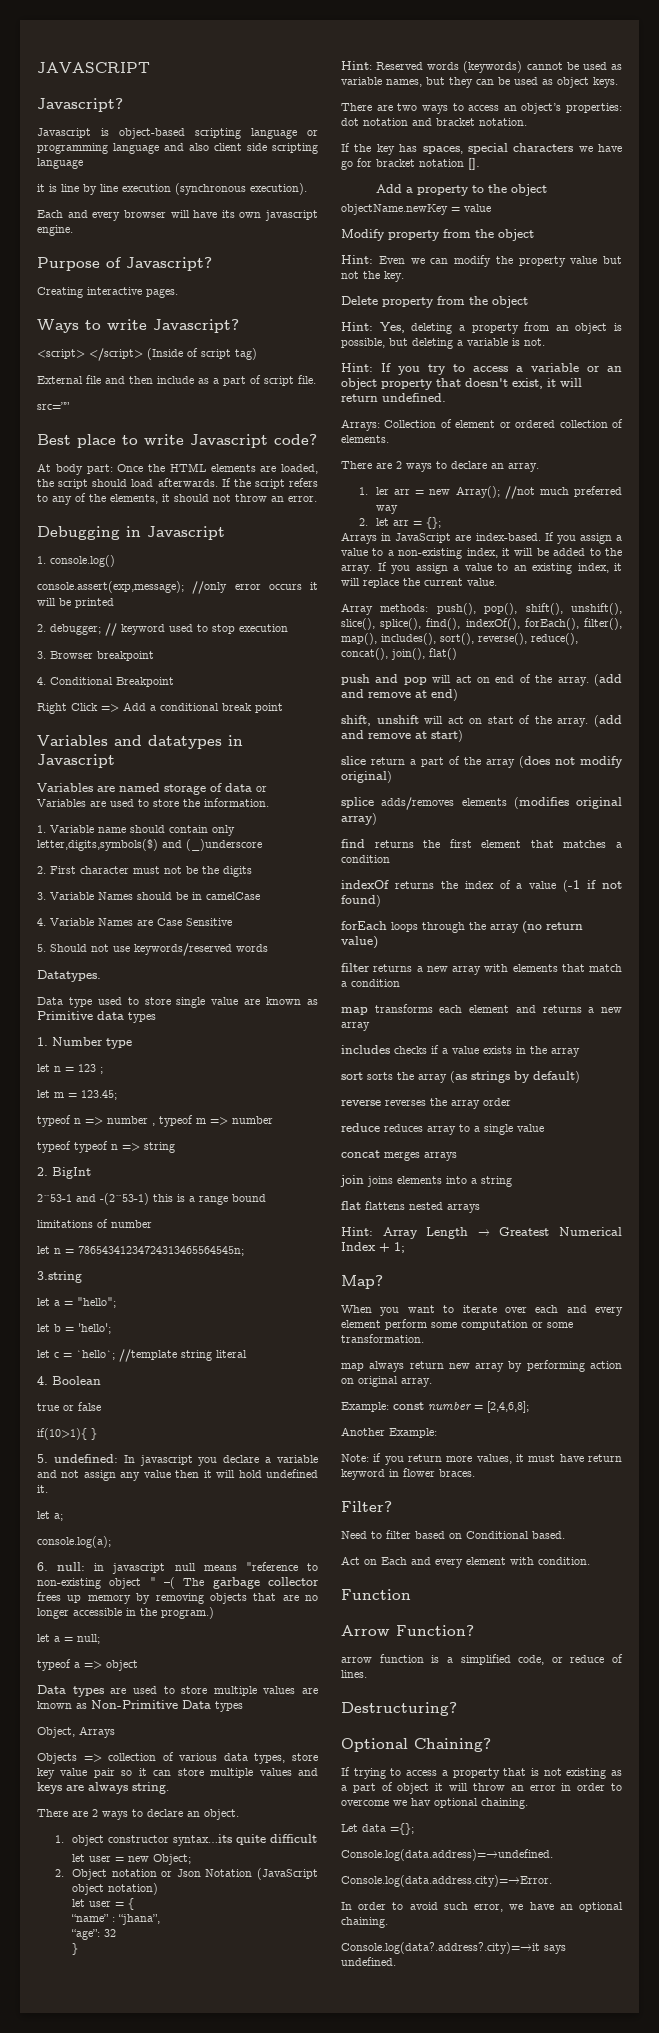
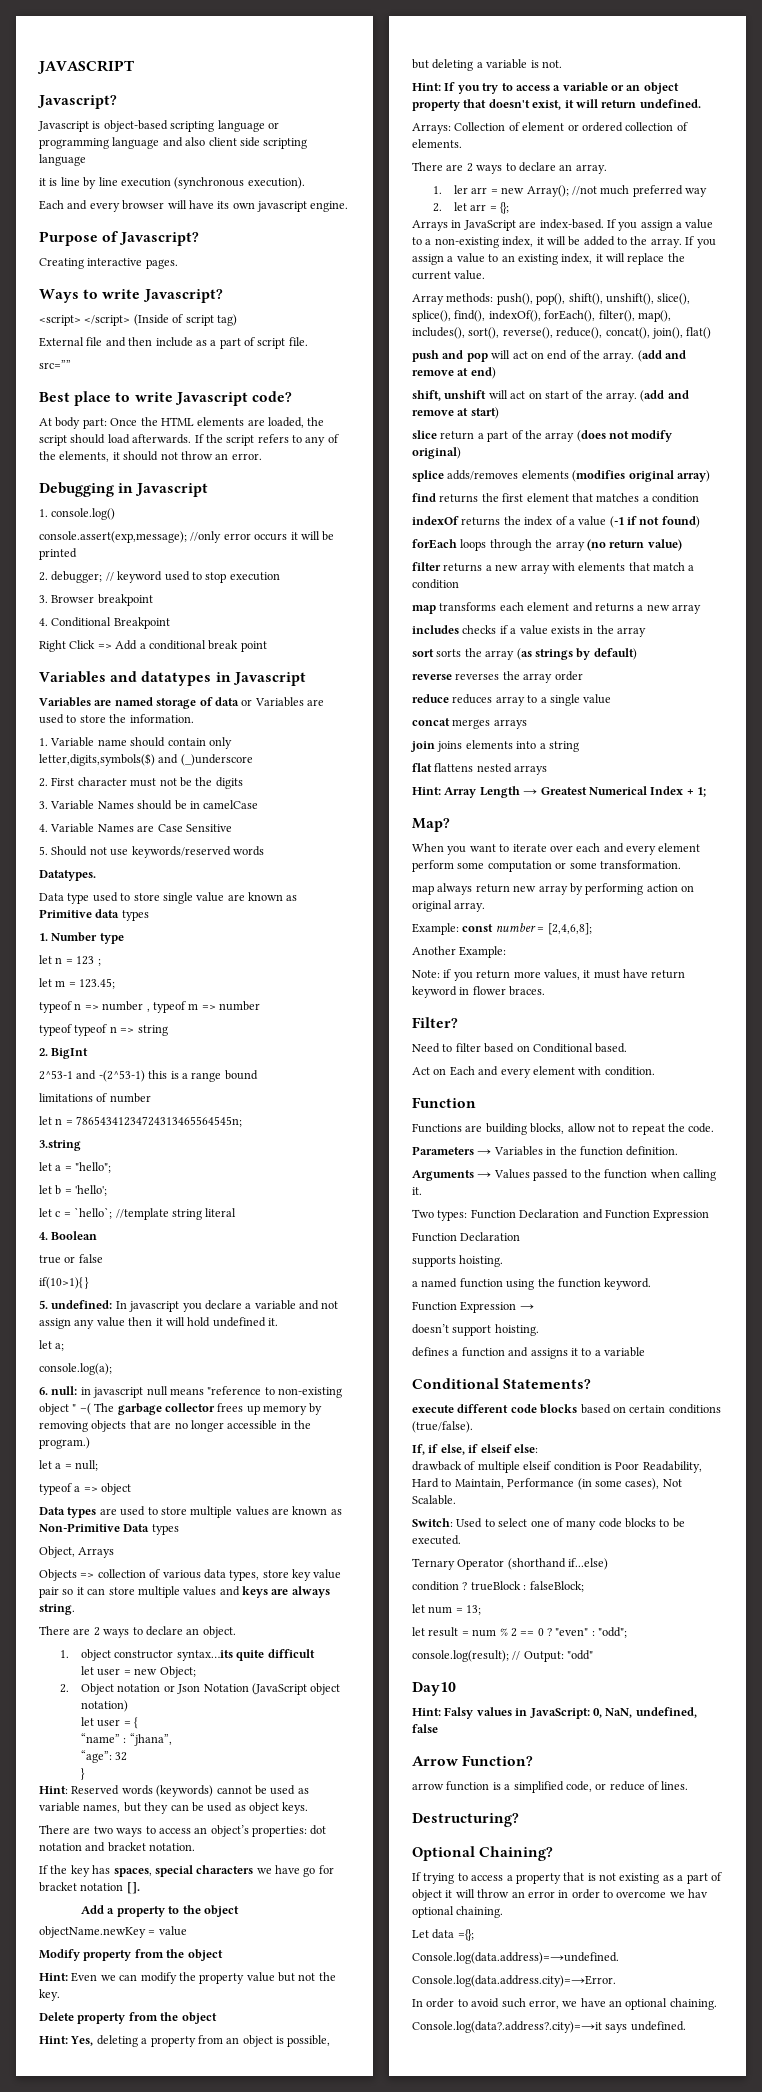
(411, 1594) none -> [412,1123,715,1135] [412,1146,679,1156] [412,1169,716,1181] [412,1187,422,1195] [412,1209,710,1221] [412,1232,521,1242] [412,1255,504,1267] [412,1278,652,1290] [412,1301,534,1313] [412,1324,539,1336] [412,1347,645,1359] [412,1378,592,1389] [412,1404,721,1414] [412,1421,473,1433] [412,1444,538,1455] [412,1461,702,1473] [412,1478,682,1490] [412,1495,456,1505] [412,1518,685,1530] [412,1535,461,1545] [412,1558,609,1570] [412,1581,584,1592] [412,1604,482,1615] [412,1627,628,1638] [412,1650,594,1662] [412,1682,456,1696] [412,1707,697,1719] [412,1724,438,1733] // Functions are building blocks, allow not to repeat the code. // Parameters → Variables in the function definition. // Arguments → Values passed to the function when calling it. // Two types: Function Declaration and Function Expression // Function Declaration // supports hoisting. // a named function using the function keyword. // Function Expression → // doesn’t support hoisting. // defines a function and assigns it to a variable // Conditional Statements? // execute different code blocks based on certain conditions (true/false). // If, if else, if elseif else: // drawback of multiple elseif condition is Poor Readability, Hard to Maintain, Performance (in some cases), Not Scalable. // Switch: Used to select one of many code blocks to be executed. // Ternary Operator (shorthand if...else) // condition ? trueBlock : falseBlock; // let num = 13; // let result = num % 2 == 0 ? "even" : "odd"; // console.log(result); // Output: "odd" // Day10 // Hint: Falsy values in JavaScript: 0, NaN, undefined, false

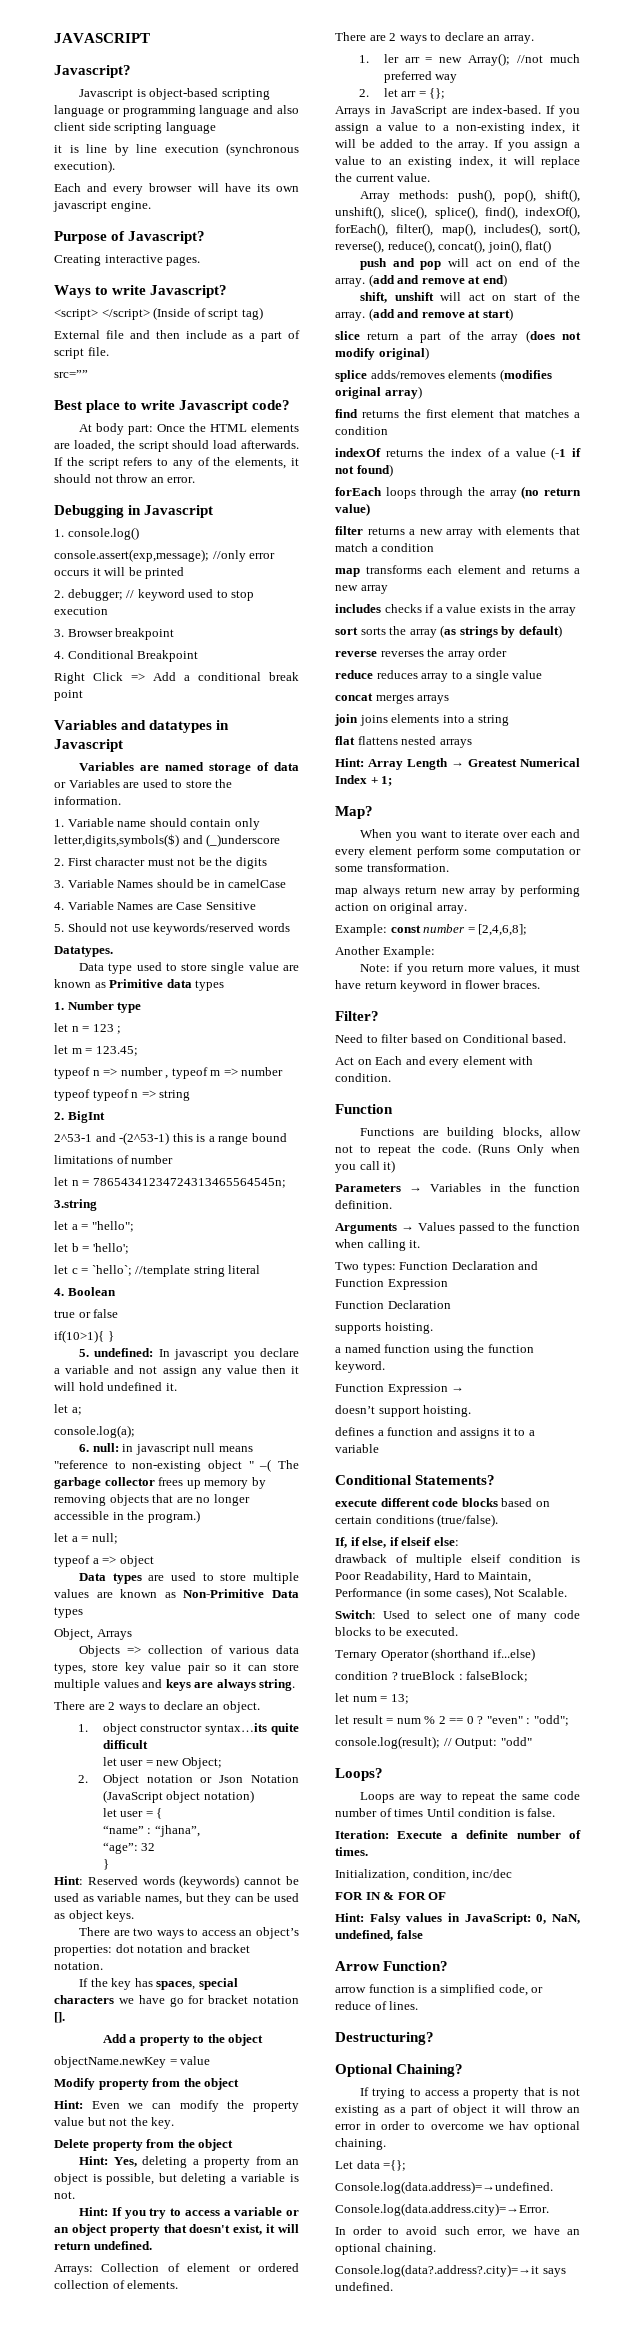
(715, 1128) none -> [478,1143,580,1156] [335,1160,396,1173] (Runs Only when you call it)
[412,1682,456,1696] Day10 -> [335,1768,383,1781] [360,1791,580,1803] [335,1808,556,1817] [335,1830,581,1839] [335,1847,368,1856] [335,1869,513,1881] [335,1892,447,1900] Loops? // Loops are way to repeat the same code number of times Until condition is false. // Iteration: Execute a definite number of times. // Initialization, condition, inc/dec // FOR IN & FOR OF

